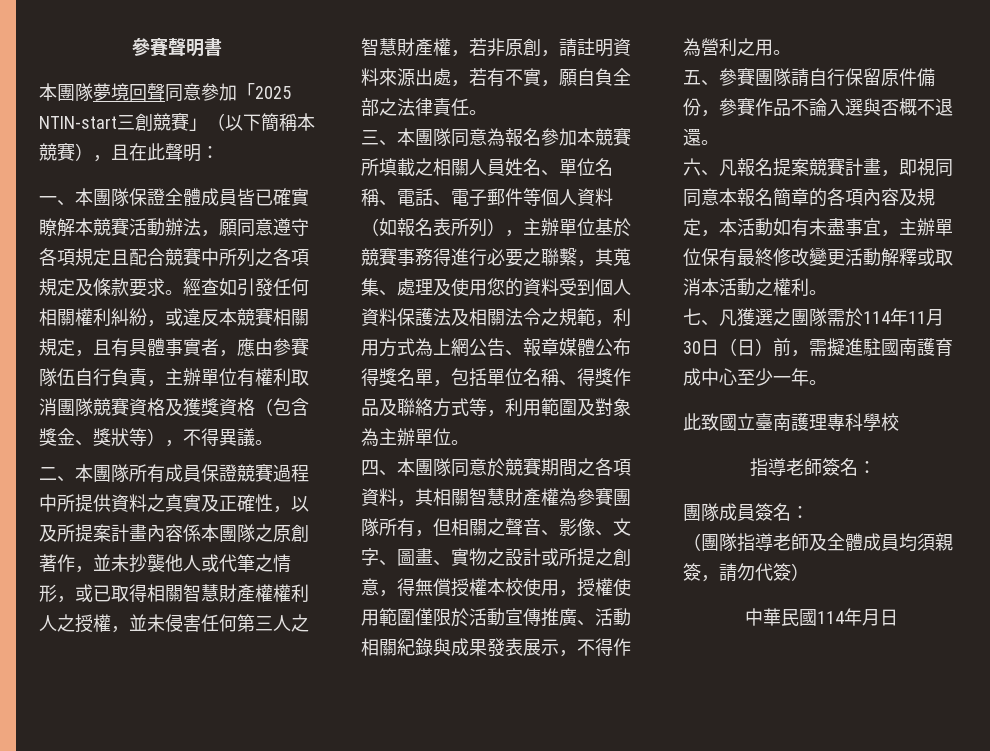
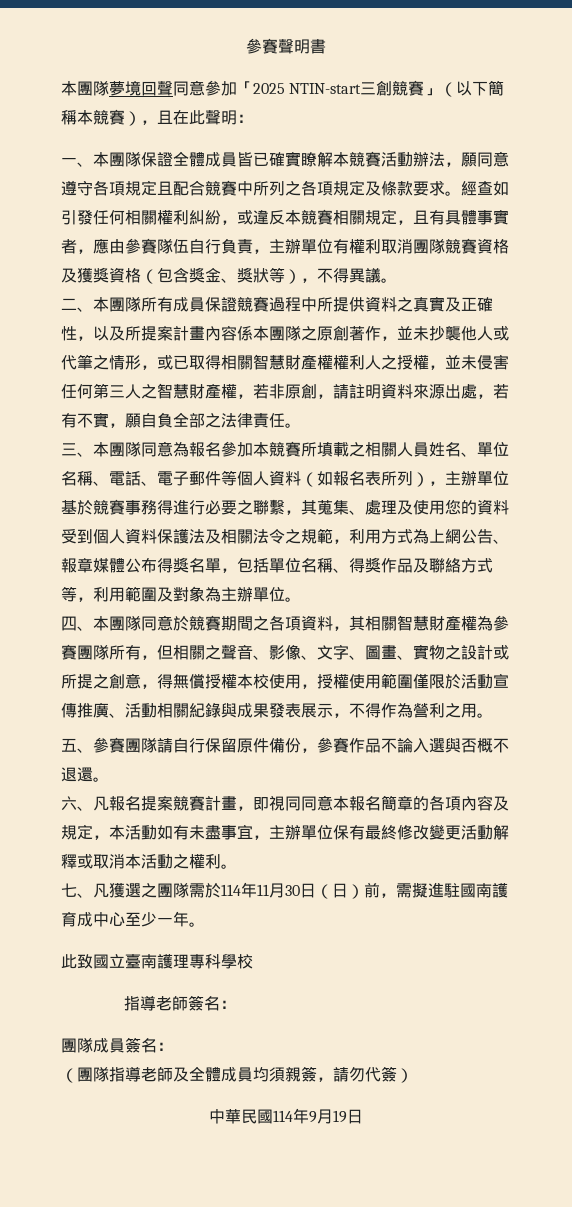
[861,609,880,626] 月 -> [309,1109,347,1124] 9月19

